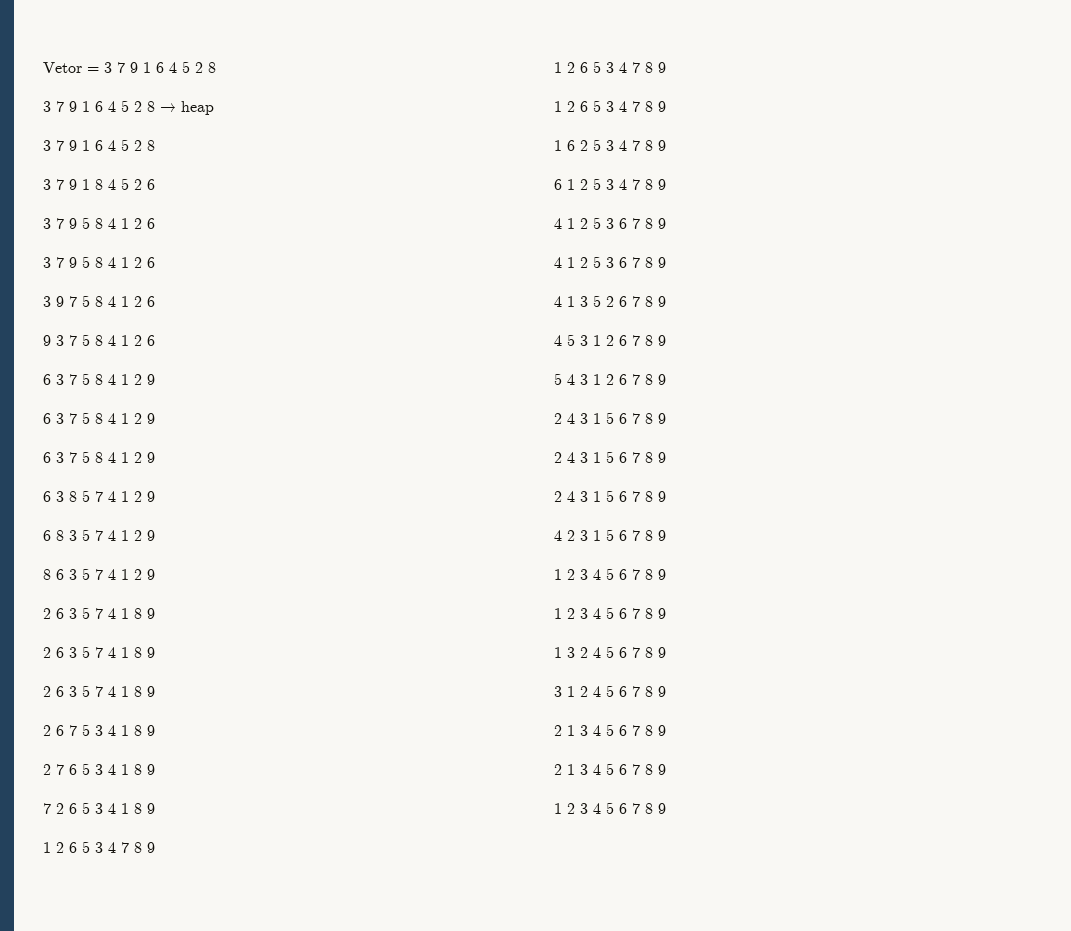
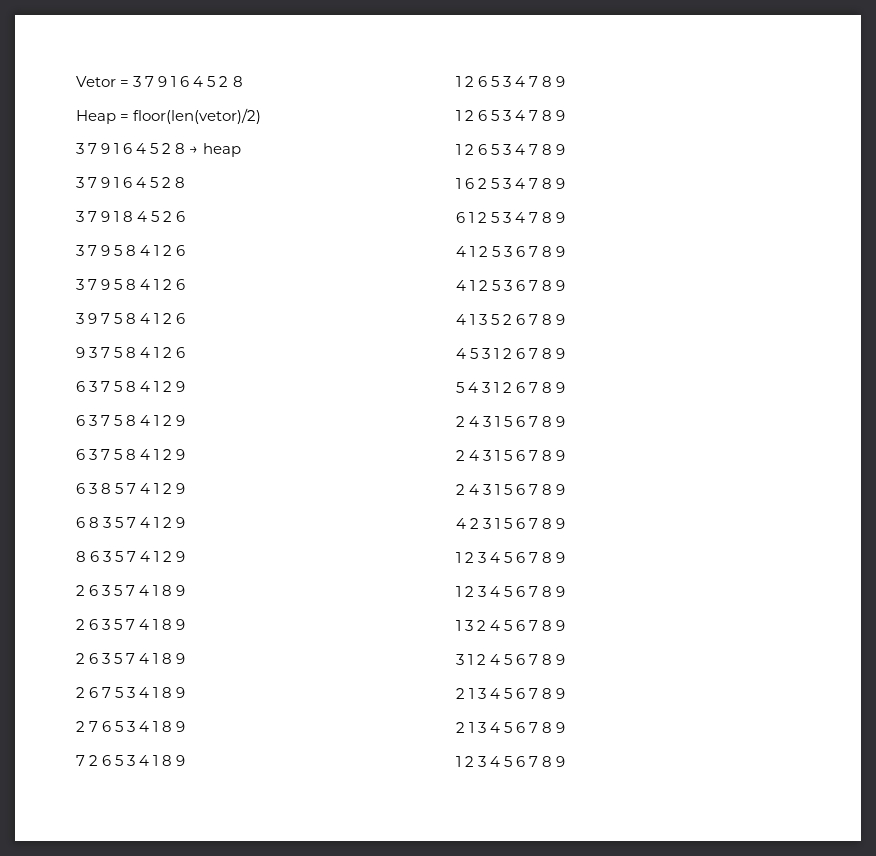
(216, 67) none -> [76,108,262,124] // Heap = floor(len(vetor)/2)

